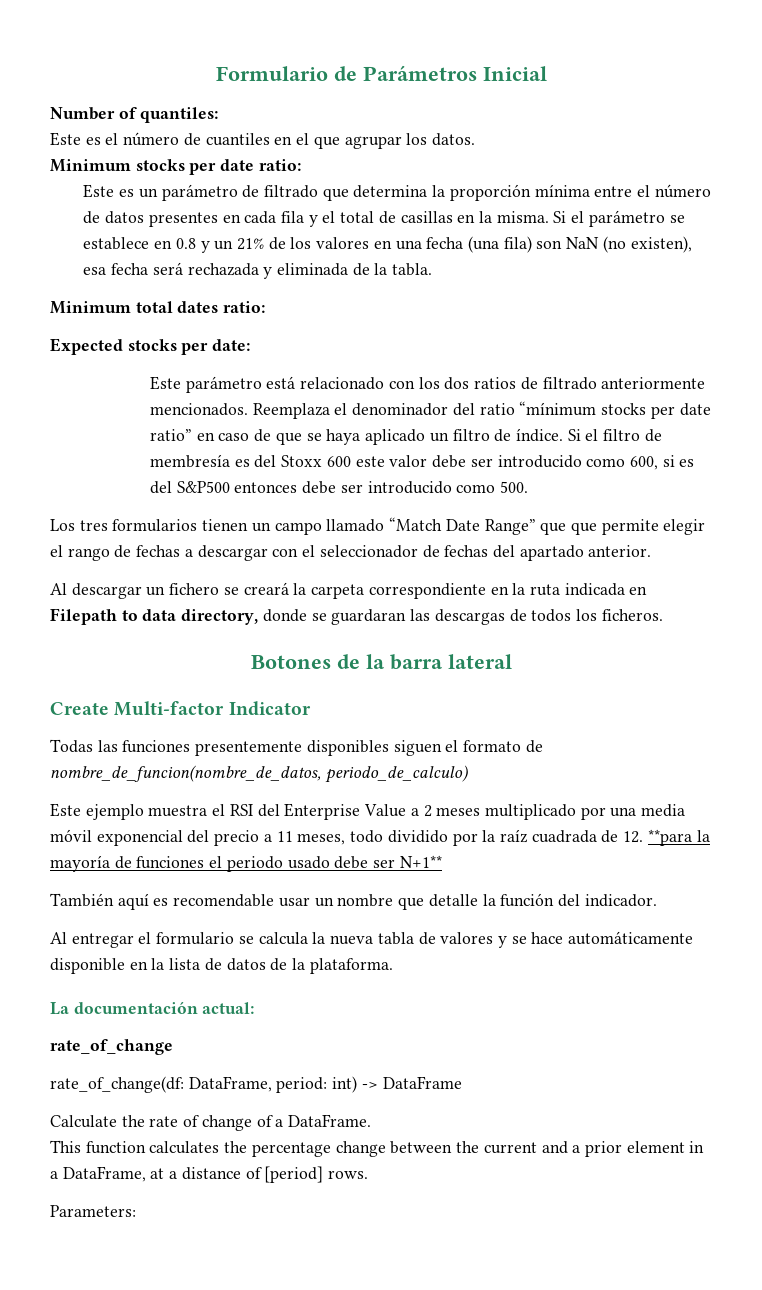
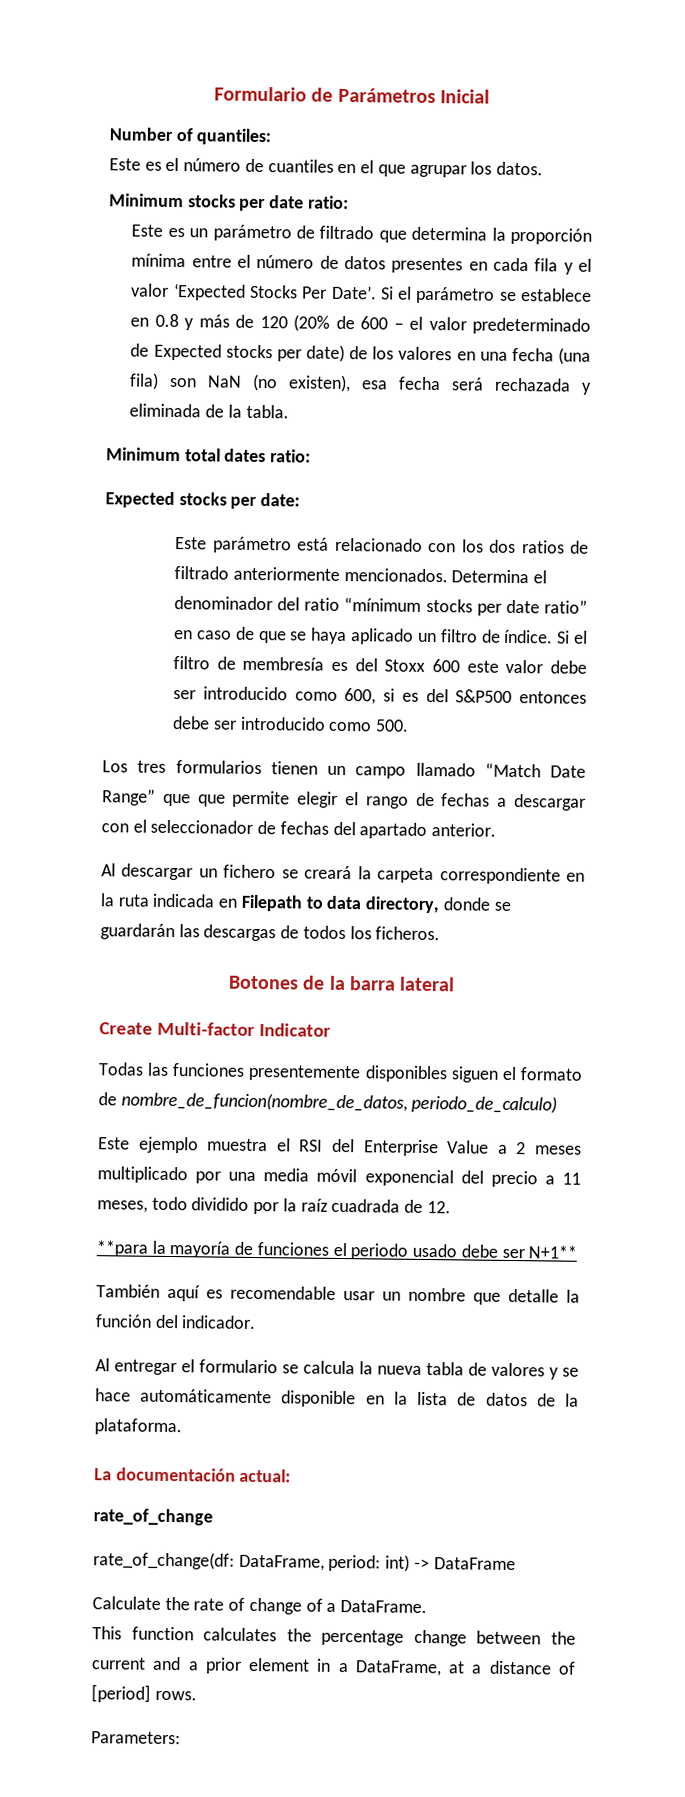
[340,211,549,224] total de casillas en la misma. -> [131,283,377,301] valor ‘Expected Stocks Per Date’.
[214,238,264,250] un 21% -> [198,314,592,335] [130,343,345,362] más de 120 (20% de 600 – el valor predeterminado de Expected stocks per date)
[252,403,330,419] Reemplaza -> [451,569,530,584] Determina
[331,609,407,625] guardaran -> [100,923,175,941] guardarán
(644, 837) none -> (451, 1207) //

